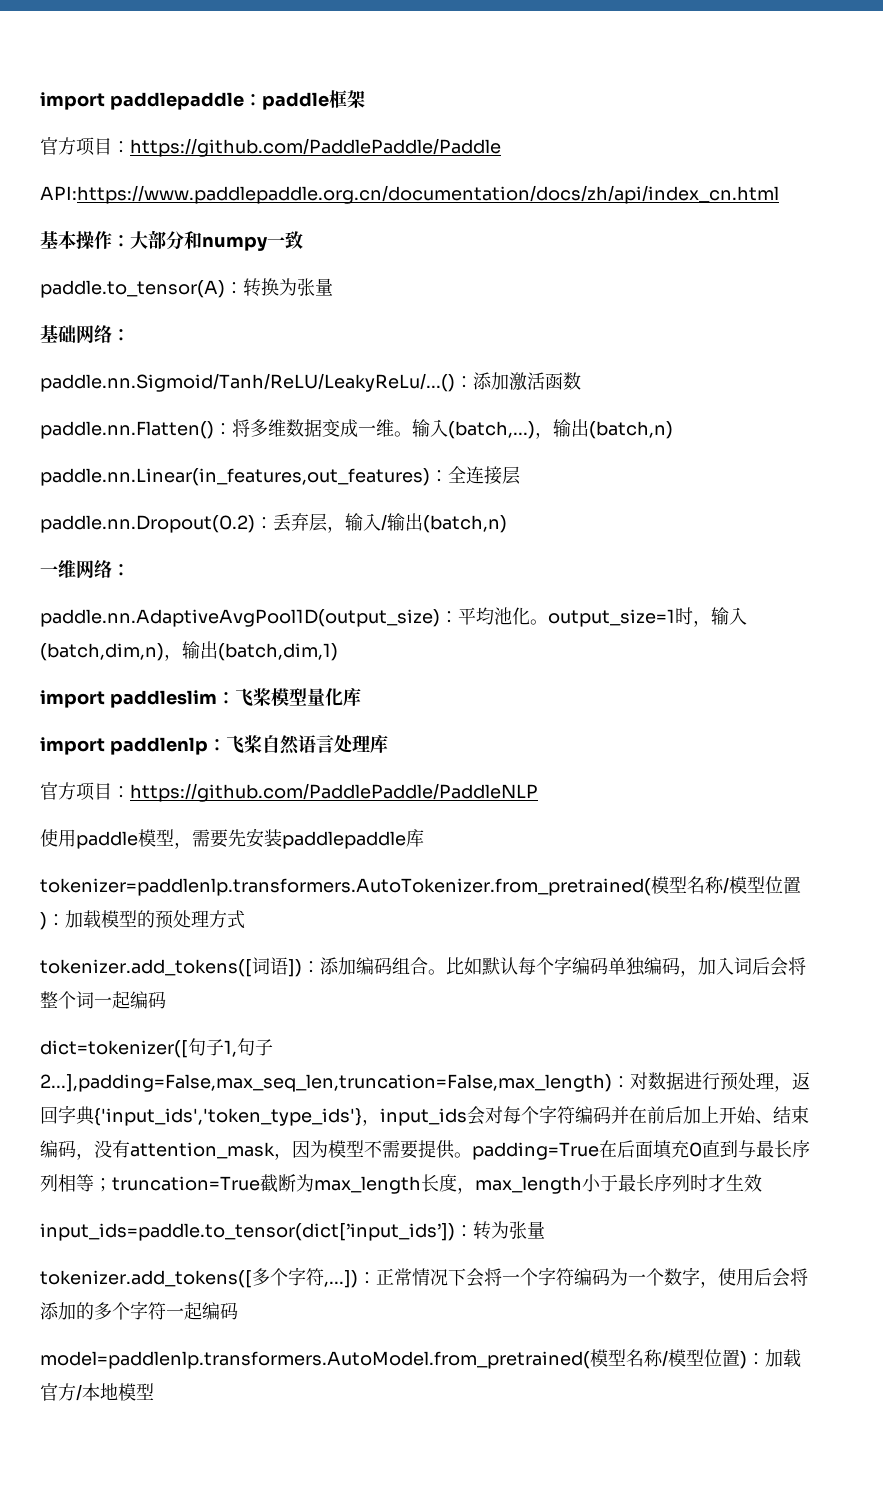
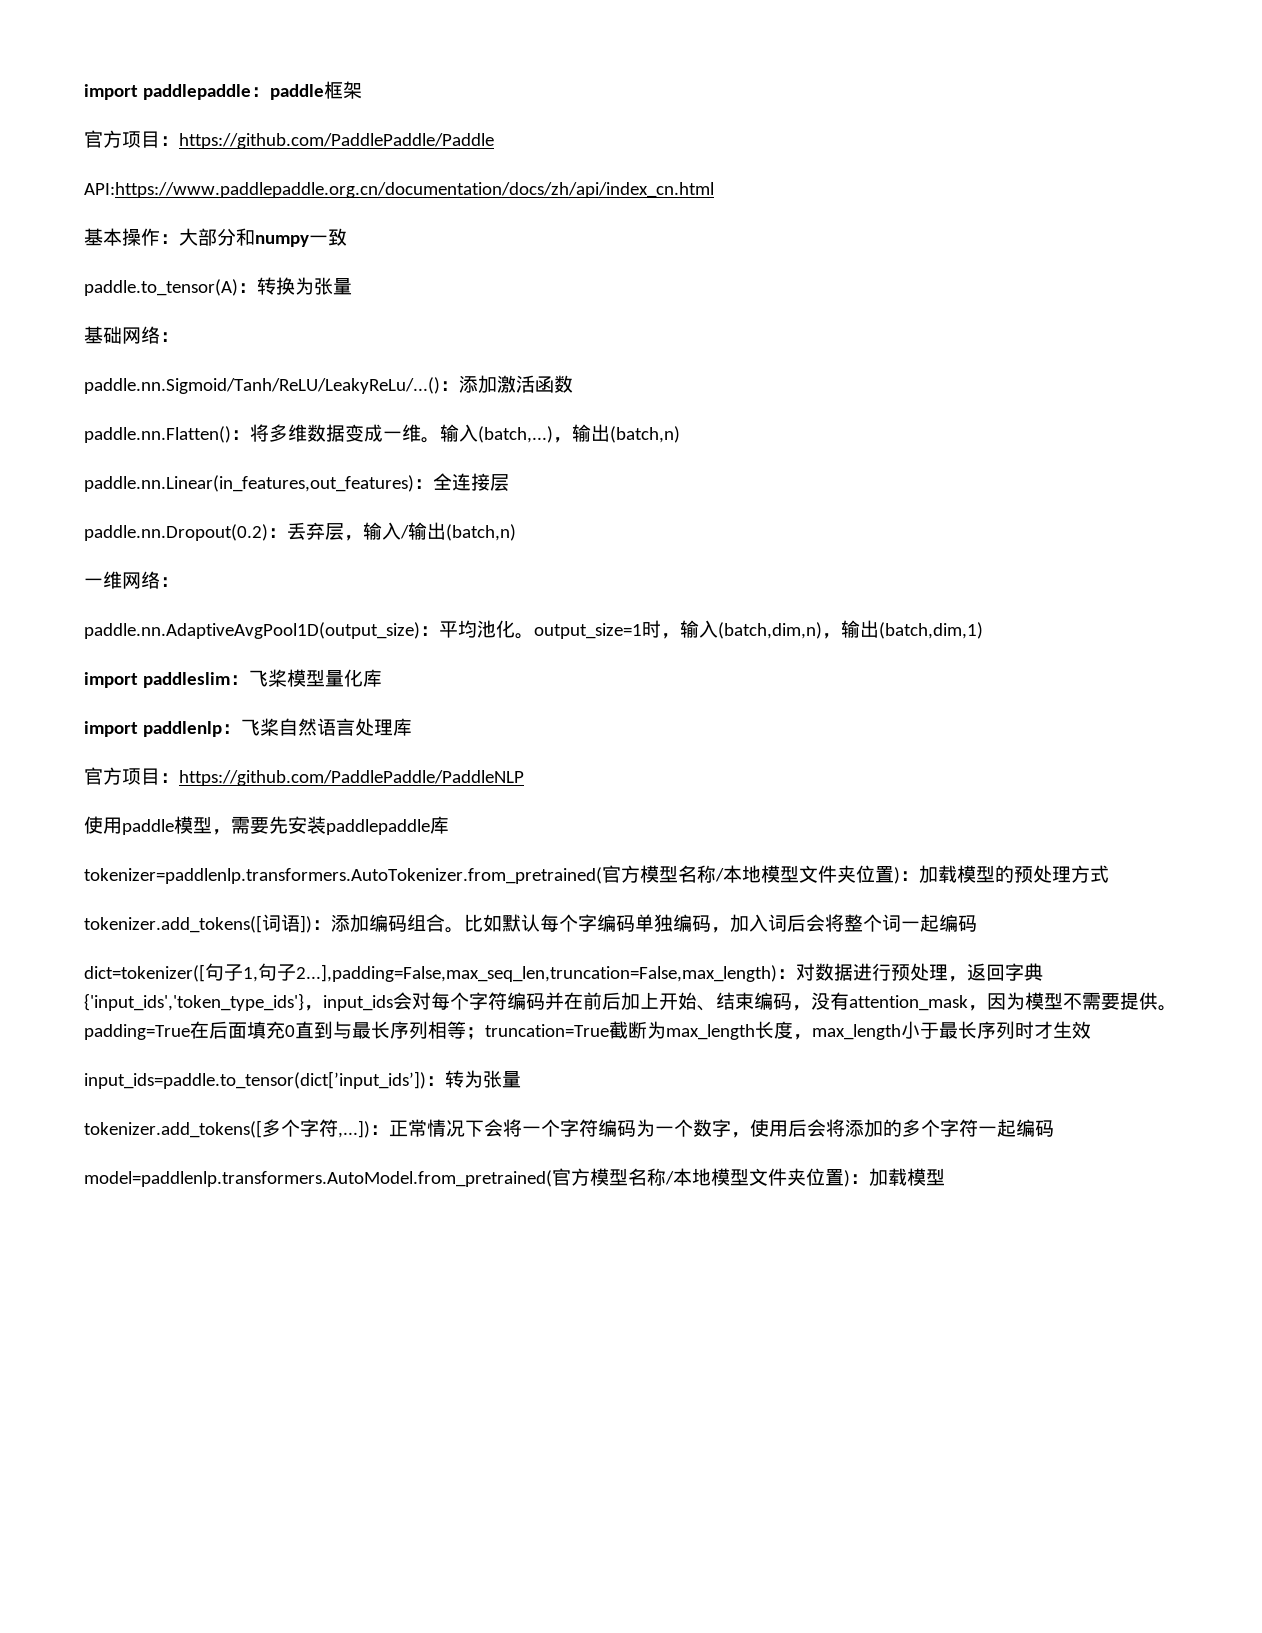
[651,876,765,894] 模型名称/模型 -> [602,865,856,883] 官方模型名称/本地模型文件夹
[590,1349,801,1369] [40,1383,118,1401] 模型名称/模型位置)：加载官方/本地 -> [552,1168,907,1187] 官方模型名称/本地模型文件夹位置)：加载

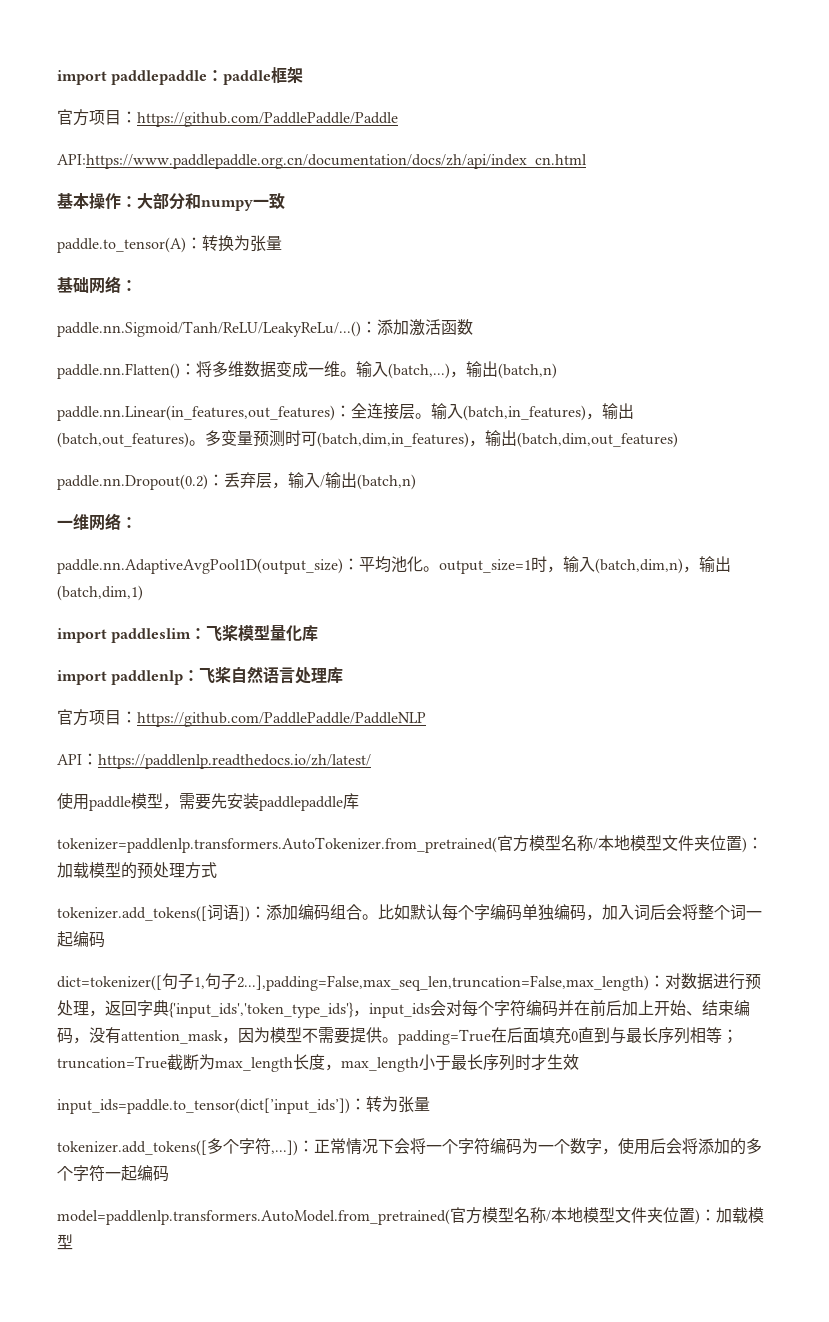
(509, 482) none -> [415,403,634,421] [57,430,678,448] 。输入(batch,in_features)，输出(batch,out_features)。多变量预测时可(batch,dim,in_features)，输出(batch,dim,out_features)
(524, 778) none -> [57,753,371,769] // API：https://paddlenlp.readthedocs.io/zh/latest/

